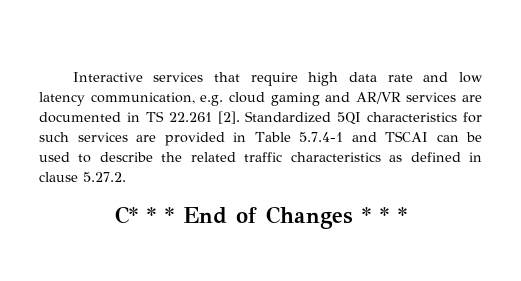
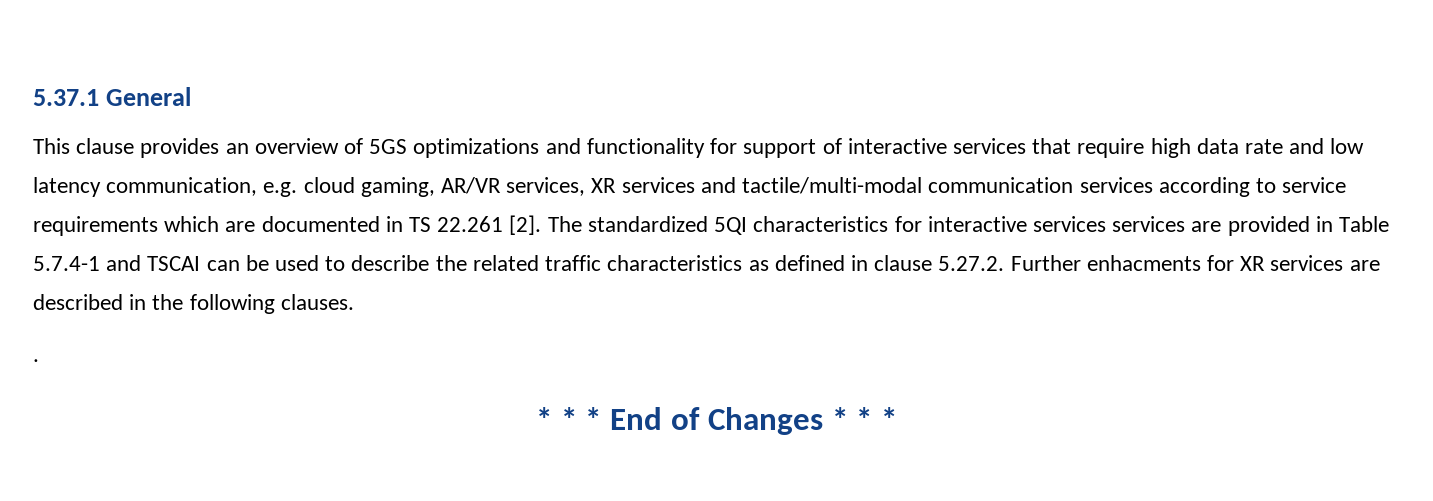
[72,72,143,82] Interactive -> [33,87,192,106] [33,138,947,158] 5.37.1 General // This clause provides an overview of 5GS optimizations and functionality for support of interactive
[270,92,457,106] gaming and AR/VR services -> [360,177,1347,197] [33,216,220,236] gaming, AR/VR services, XR services and tactile/multi-modal communication services according to service requirements which
[245,111,332,123] Standardized -> [547,216,708,232] The standardized
[39,132,69,142] such -> [927,216,1106,232] interactive services
[114,206,138,224] // C* -> [1010,255,1380,271] [33,294,354,314] [33,359,39,362] [535,407,552,430] Further enhacments for XR services are described in the following clauses. // . // *

